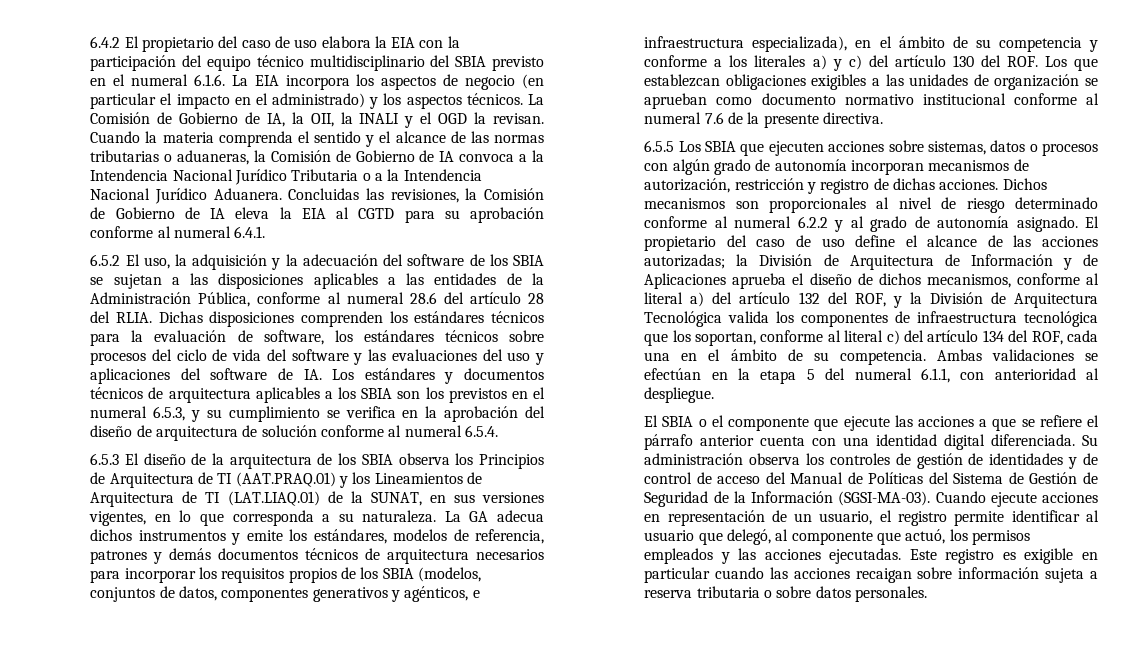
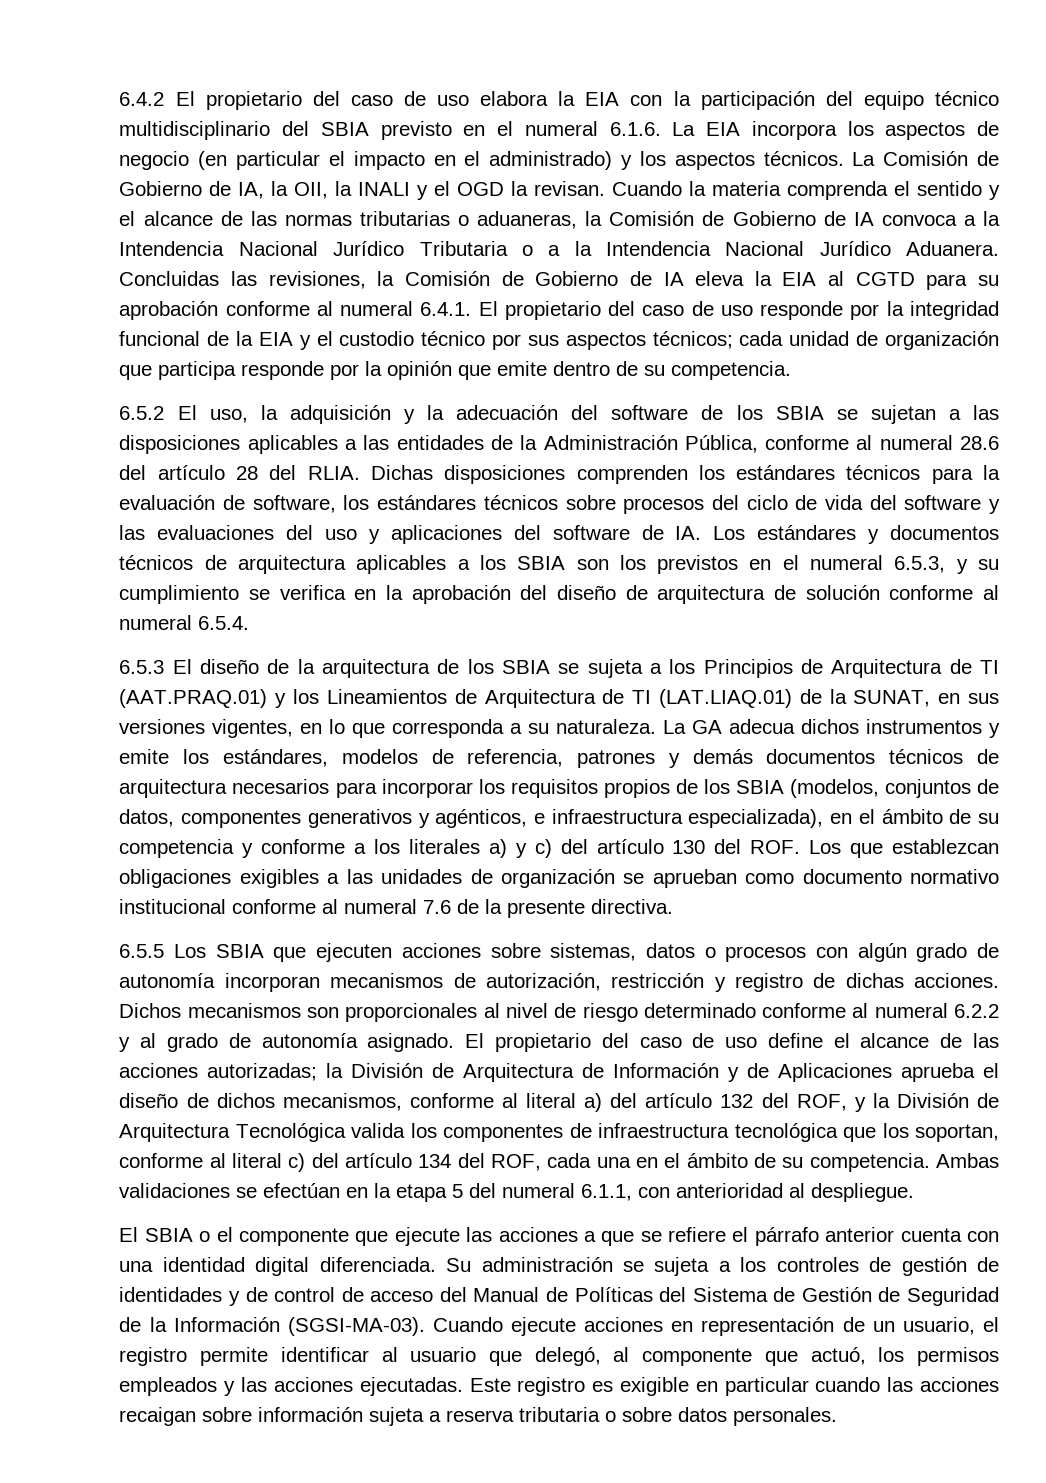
(266, 232) none -> [478,301,1000,320] [119,331,1000,350] [119,361,792,380] El propietario del caso de uso responde por la integridad funcional de la EIA y el custodio técnico por sus aspectos técnicos; cada unidad de organización que participa responde por la opinión que emite dentro de su competencia.
[398,453,450,465] observa -> [558,659,663,678] se sujeta a
[749,453,801,465] observa -> [623,1257,731,1276] se sujeta a

